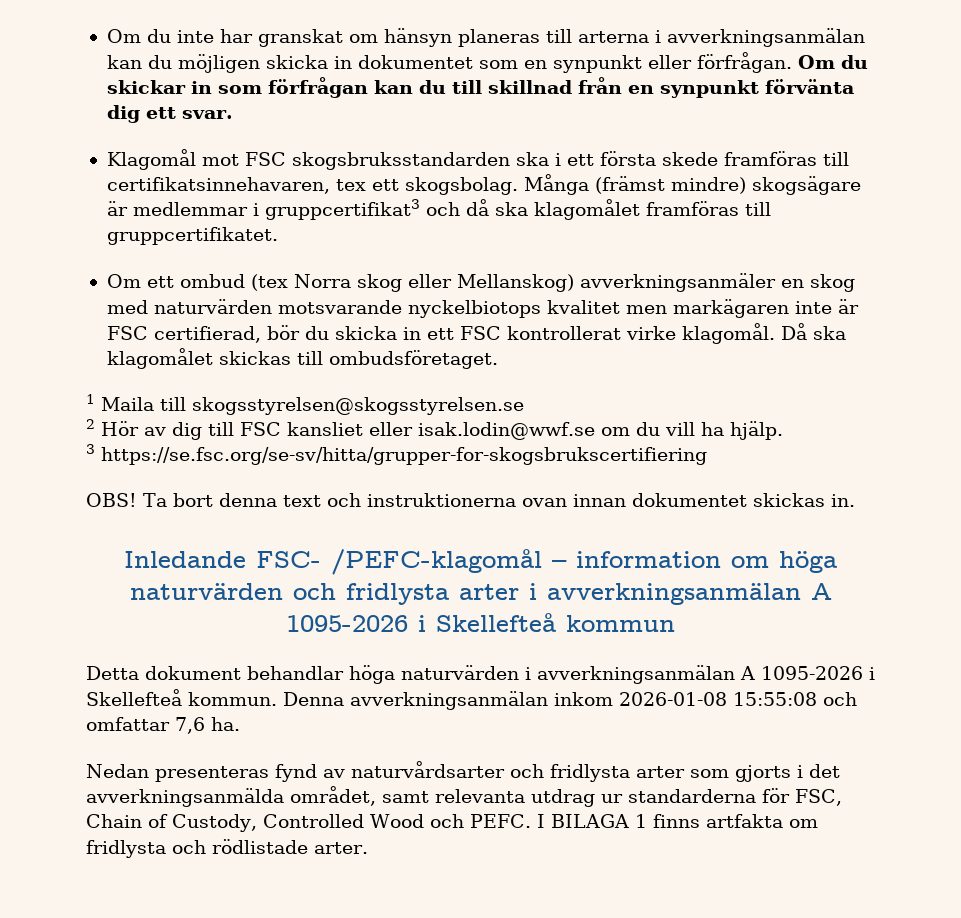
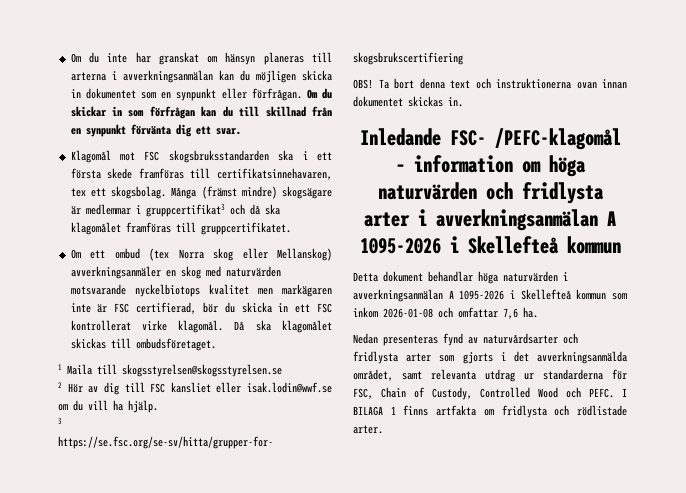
[188,691,548,710] kommun. Denna avverkningsanmälan -> [576,289,627,300] kommun som
[733,692,817,706] 15:55:08 -> (433, 313) none

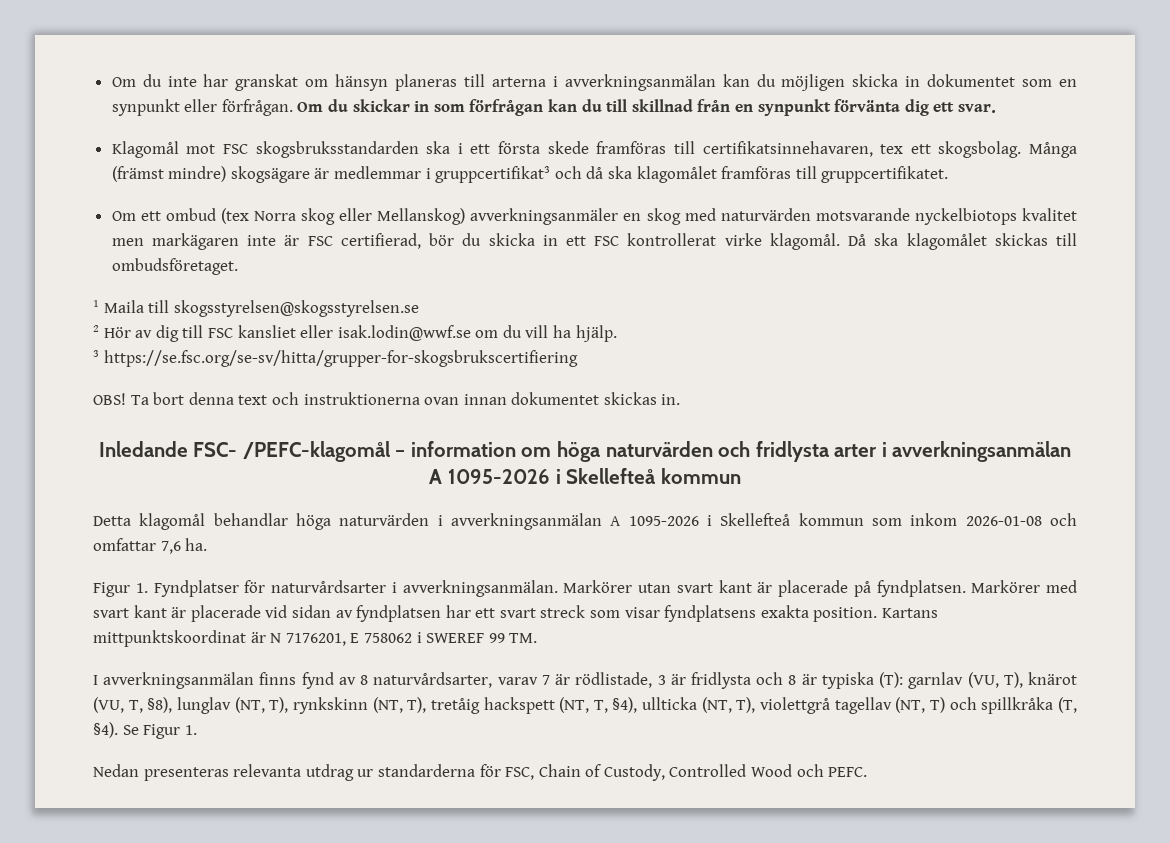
[383,271,423,282] dokument -> [139,513,206,530] klagomål
[353,333,578,346] [353,351,627,364] [353,369,422,381] Nedan presenteras fynd av naturvårdsarter och fridlysta arter som gjorts i det avverkningsanmälda området, samt -> [93,580,1077,597] [93,605,939,622] [93,630,538,647] [93,672,1078,689] [93,697,1078,714] [93,722,197,739] [93,764,229,781] Figur 1. Fyndplatser för naturvårdsarter i avverkningsanmälan. Markörer utan svart kant är placerade på fyndplatsen. Markörer med svart kant är placerade vid sidan av fyndplatsen har ett svart streck som visar fyndplatsens exakta position. Kartans mittpunktskoordinat är N 7176201, E 758062 i SWEREF 99 TM. // I avverkningsanmälan finns fynd av 8 naturvårdsarter, varav 7 är rödlistade, 3 är fridlysta och 8 är typiska (T): garnlav (VU, T), knärot (VU, T, §8), lunglav (NT, T), rynkskinn (NT, T), tretåig hackspett (NT, T, §4), ullticka (NT, T), violettgrå tagellav (NT, T) och spillkråka (T, §4). Se Figur 1. // Nedan presenteras
[622,388,627,397] [353,405,627,418] [353,425,383,434] I BILAGA 1 finns artfakta om fridlysta och rödlistade arter. -> (868, 772) none

